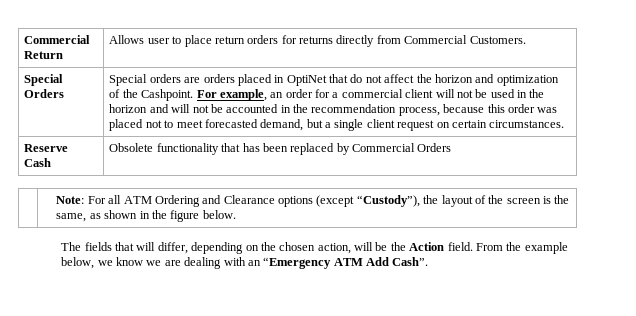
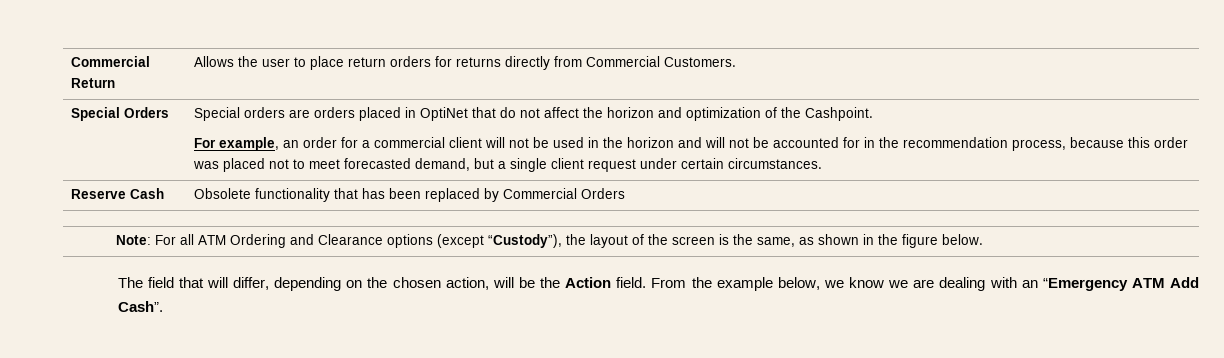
(145, 39) none -> [238,56,259,67] the
(194, 95) none -> (874, 114) //
(279, 108) none -> [843,137,861,148] for
[436,122,450,128] on -> [640,158,678,169] under
[84,242,112,251] fields -> [147,277,174,288] field

